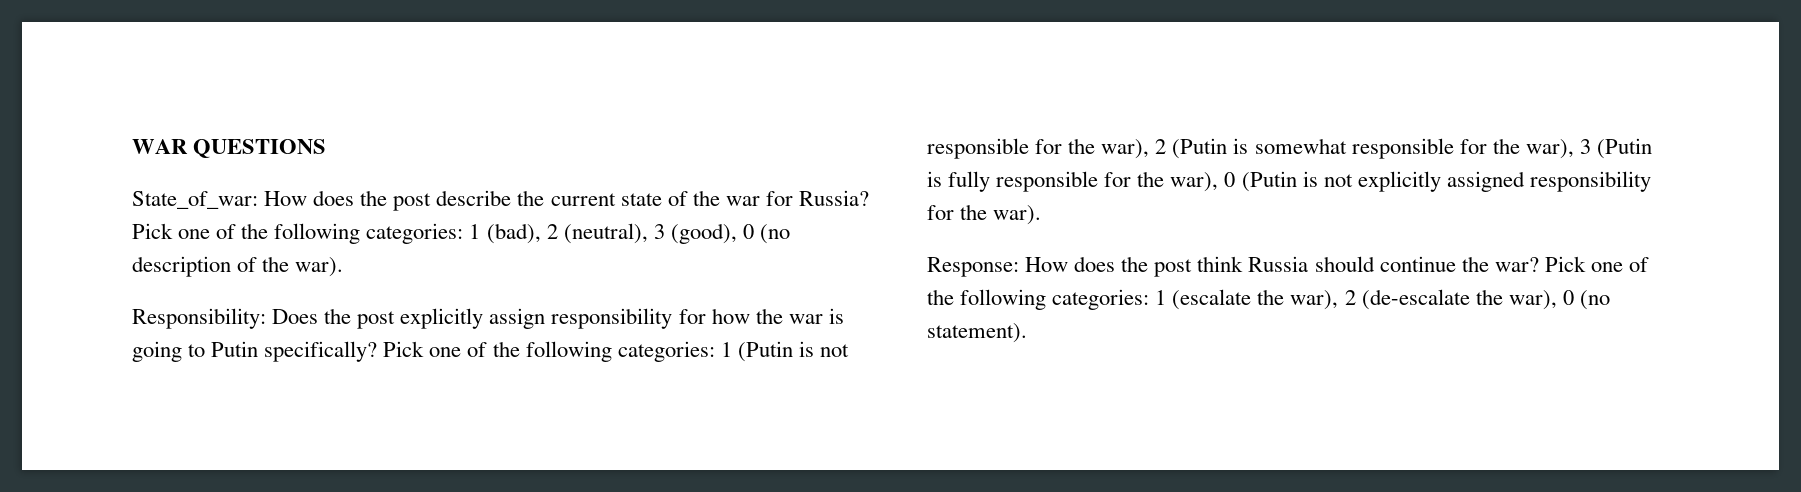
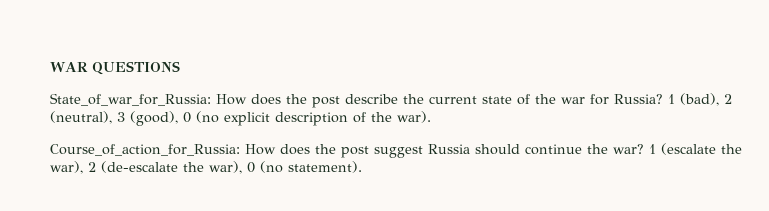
[132,191,258,209] State_of_war: -> [50,93,211,106] State_of_war_for_Russia:
[132,223,464,244] Pick one of the following categories: -> (663, 99) none
(790, 234) none -> [224,112,270,126] explicit
[132,308,844,329] [132,341,849,362] [927,138,1652,159] [927,171,1651,192] [927,204,1042,225] [927,256,1244,277] Responsibility: Does the post explicitly assign responsibility for how the war is going to Putin specifically? Pick one of the following categories: 1 (Putin is not responsible for the war), 2 (Putin is somewhat responsible for the war), 3 (Putin is fully responsible for the war), 0 (Putin is not explicitly assigned responsibility for the war). // Response: How does the post think -> [50,144,423,158] Course_of_action_for_Russia: How does the post suggest
[1544,256,1649,272] [927,289,1150,310] Pick one of the following categories: -> (644, 149) none

